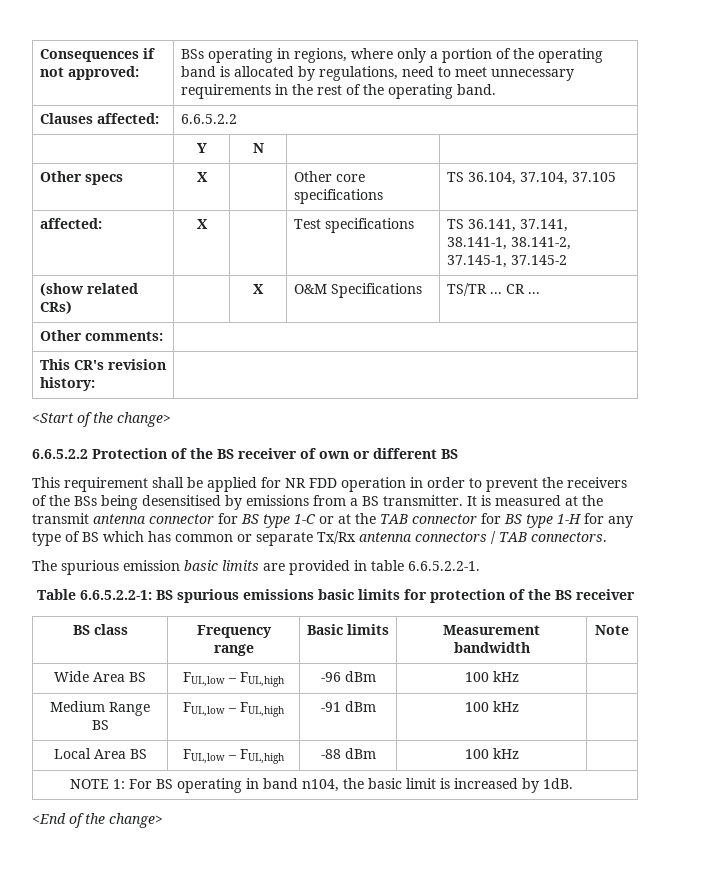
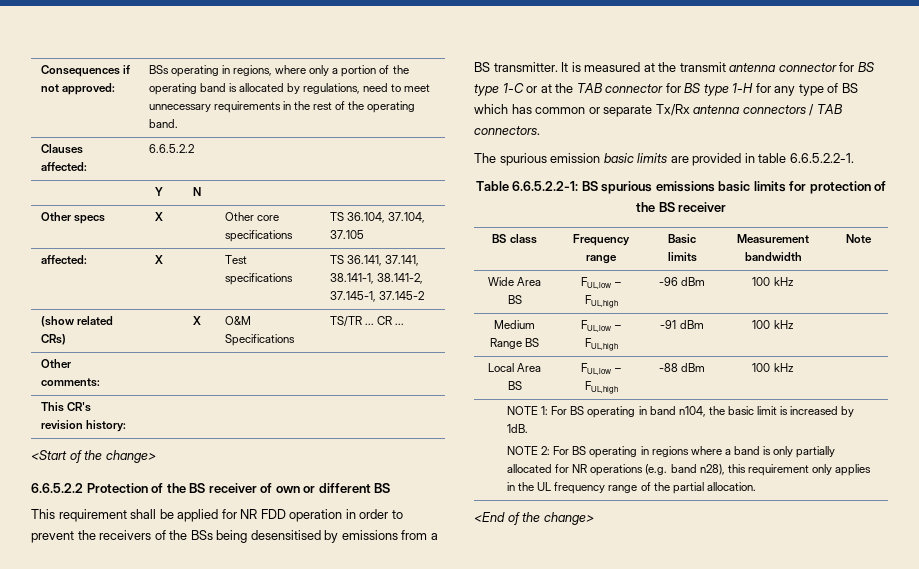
(574, 783) none -> [506,446,836,458] [506,464,872,476] [506,482,756,494] // NOTE 2: For BS operating in regions where a band is only partially allocated for NR operations (e.g. band n28), this requirement only applies in the UL frequency range of the partial allocation.

